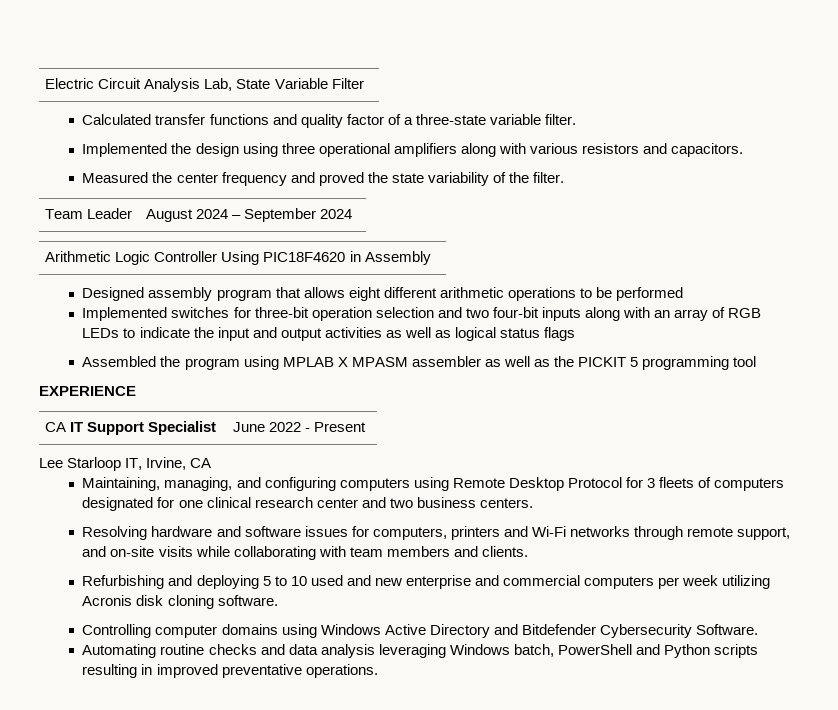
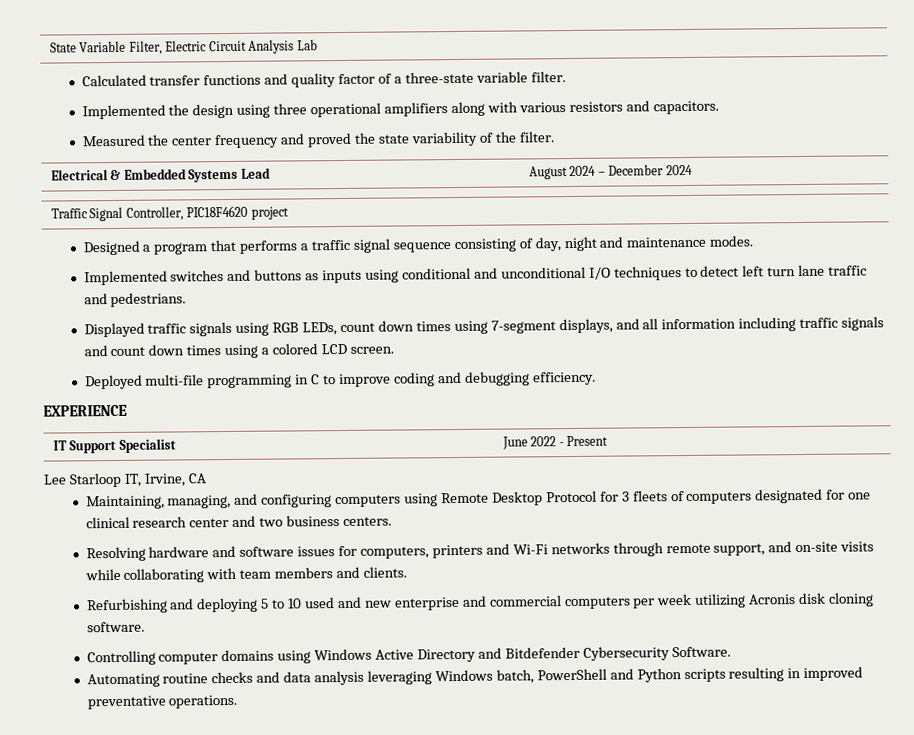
[45,78,364,92] Electric Circuit Analysis Lab, State Variable Filter -> [49,39,318,55] State Variable Filter, Electric Circuit Analysis Lab
[45,208,133,219] Team Leader -> [50,167,271,183] Electrical & Embedded Systems Lead
[244,208,317,222] September -> [608,164,665,176] December
[45,251,431,265] Arithmetic Logic Controller Using PIC18F4620 in Assembly -> [50,205,289,222] Traffic Signal Controller, PIC18F4620 project
[148,287,213,301] assembly -> [142,244,151,252] a
[303,287,683,301] [82,307,762,321] [82,327,576,341] [82,356,757,370] allows eight different arithmetic operations to be performed // Implemented switches for three-bit operation selection and two four-bit inputs along with an array of RGB LEDs to indicate the input and output activities as well as logical status flags // Assembled the program using MPLAB X MPASM assembler as well as the PICKIT 5 programming tool -> [239,235,754,254] [83,264,868,286] [83,292,187,308] [83,316,885,338] [83,343,394,359] [84,371,596,390] performs a traffic signal sequence consisting of day, night and maintenance modes. // Implemented switches and buttons as inputs using conditional and unconditional I/O techniques to detect left turn lane traffic and pedestrians. // Displayed traffic signals using RGB LEDs, count down times using 7-segment displays, and all information including traffic signals and count down times using a colored LCD screen. // Deployed multi-file programming in C to improve coding and debugging efficiency.
[45,422,67,432] CA -> (128, 410) none

